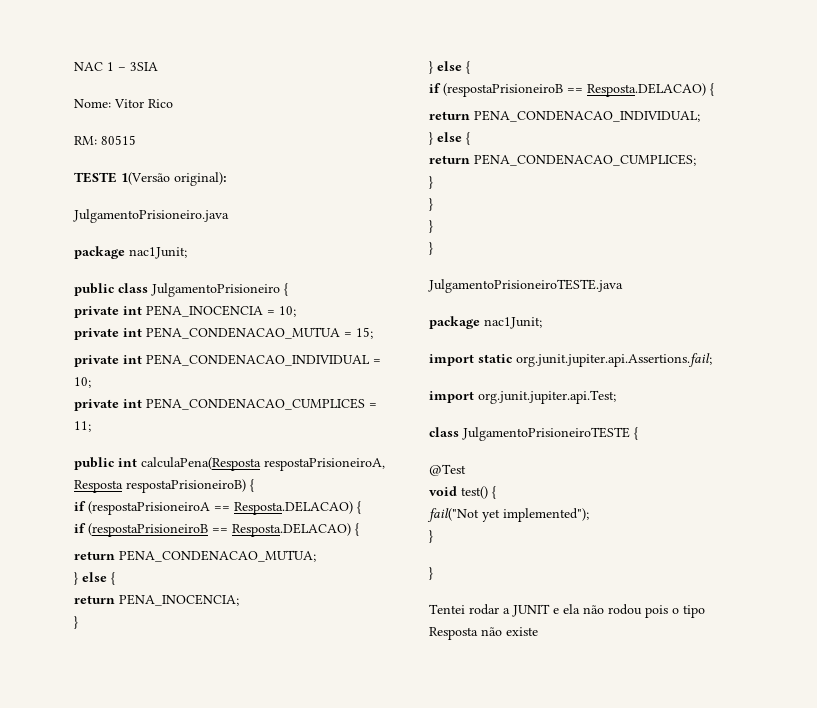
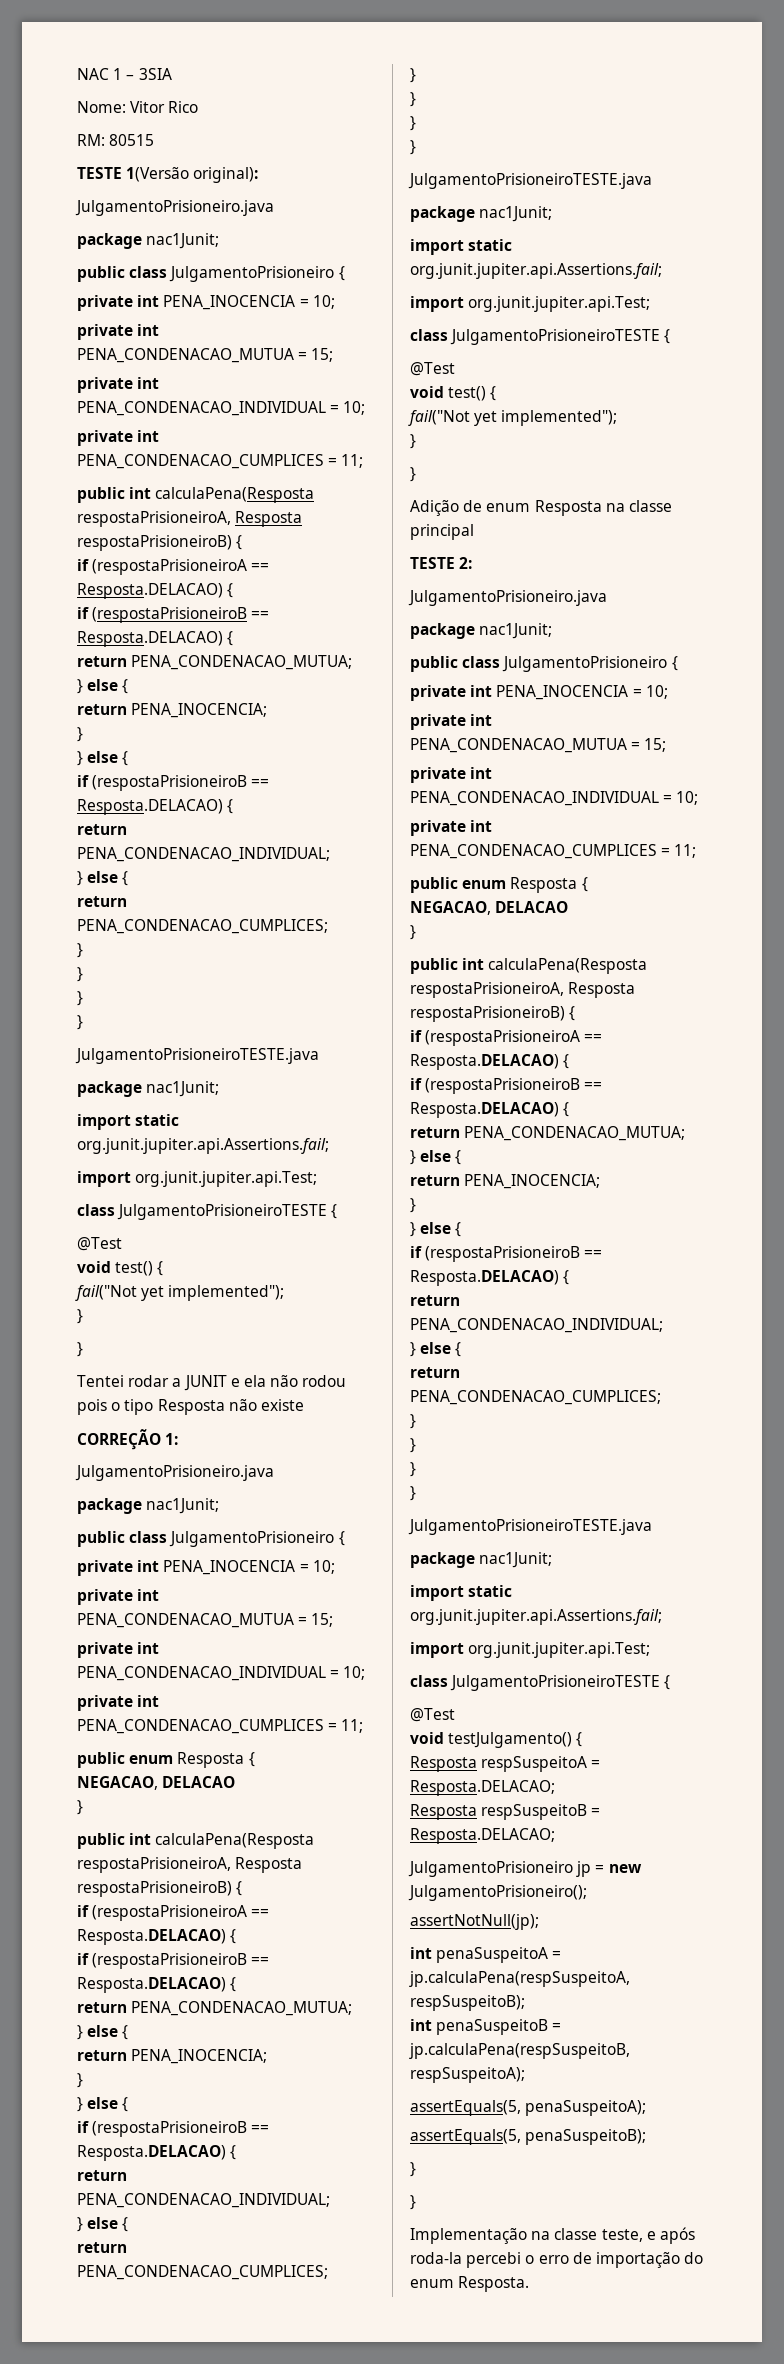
(538, 631) none -> [77,1429,179,1450] [75,1465,274,1481] [77,1498,220,1514] [77,1531,345,1547] [77,1560,335,1576] [77,1589,160,1605] [77,1613,334,1628] [77,1642,160,1658] [77,1666,366,1681] [77,1695,160,1711] [77,1719,364,1734] [77,1752,255,1768] [77,1776,236,1790] [77,1800,83,1815] [77,1833,315,1849] [77,1857,303,1873] [77,1881,243,1897] [77,1905,270,1921] [77,1929,237,1945] [77,1953,270,1969] [77,1977,237,1993] [77,2001,353,2016] [77,2025,129,2040] [77,2049,268,2064] [77,2073,83,2088] [77,2097,129,2112] [77,2121,270,2137] [77,2145,237,2161] [77,2170,127,2181] [77,2193,330,2208] [77,2217,129,2232] [77,2242,127,2253] [77,2265,328,2280] [410,68,416,83] [410,92,416,107] [410,116,416,131] [410,140,416,155] [408,173,652,189] [410,206,553,222] [410,239,513,255] [410,263,662,279] [410,296,651,312] [410,329,671,345] [410,362,455,376] [410,386,497,401] [408,410,618,426] [410,434,416,449] [410,467,416,482] [410,500,672,516] [410,524,474,540] [410,557,473,569] [408,590,607,606] [410,623,553,639] [410,656,678,672] [410,685,668,701] [410,714,493,730] [410,738,667,753] [410,767,493,783] [410,791,699,806] [410,820,493,836] [410,844,697,859] [410,877,588,893] [410,901,569,915] [410,925,416,940] [410,958,648,974] [410,982,636,998] [410,1006,576,1022] [410,1030,603,1046] [410,1054,570,1070] [410,1078,603,1094] [410,1102,570,1118] [410,1126,686,1141] [410,1150,462,1165] [410,1174,601,1189] [410,1198,416,1213] [410,1222,462,1237] [410,1246,603,1262] [410,1270,570,1286] [410,1295,460,1306] [410,1318,663,1333] [410,1342,462,1357] [410,1367,460,1378] [410,1390,661,1405] [410,1414,416,1429] [410,1438,416,1453] [410,1462,416,1477] [410,1486,416,1501] [408,1519,652,1535] [410,1552,553,1568] [410,1585,513,1601] [410,1609,662,1625] [410,1642,651,1658] [410,1675,671,1691] [410,1708,455,1722] [410,1732,583,1748] [410,1756,601,1772] [410,1780,555,1796] [410,1804,601,1820] [410,1828,555,1844] [408,1861,642,1877] [408,1885,587,1901] [410,1914,539,1930] [410,1947,562,1963] [409,1971,630,1987] [410,1995,525,2011] [410,2019,562,2035] [409,2043,630,2059] [410,2067,525,2083] [410,2100,647,2116] [410,2129,647,2145] [410,2162,416,2177] [410,2195,416,2210] [410,2227,695,2244] [410,2252,704,2268] [410,2276,530,2292] // CORREÇÃO 1: // JulgamentoPrisioneiro.java // package nac1Junit; // public class JulgamentoPrisioneiro { // private int PENA_INOCENCIA = 10; // private int PENA_CONDENACAO_MUTUA = 15; // private int PENA_CONDENACAO_INDIVIDUAL = 10; // private int PENA_CONDENACAO_CUMPLICES = 11; // public enum Resposta { // NEGACAO, DELACAO // } // public int calculaPena(Resposta respostaPrisioneiroA, Resposta respostaPrisioneiroB) { // if (respostaPrisioneiroA == Resposta.DELACAO) { // if (respostaPrisioneiroB == Resposta.DELACAO) { // return PENA_CONDENACAO_MUTUA; // } else { // return PENA_INOCENCIA; // } // } else { // if (respostaPrisioneiroB == Resposta.DELACAO) { // return PENA_CONDENACAO_INDIVIDUAL; // } else { // return PENA_CONDENACAO_CUMPLICES; // } // } // } // } // JulgamentoPrisioneiroTESTE.java // package nac1Junit; // import static org.junit.jupiter.api.Assertions.fail; // import org.junit.jupiter.api.Test; // class JulgamentoPrisioneiroTESTE { // @Test // void test() { // fail("Not yet implemented"); // } // } // Adição de enum Resposta na classe principal // TESTE 2: // JulgamentoPrisioneiro.java // package nac1Junit; // public class JulgamentoPrisioneiro { // private int PENA_INOCENCIA = 10; // private int PENA_CONDENACAO_MUTUA = 15; // private int PENA_CONDENACAO_INDIVIDUAL = 10; // private int PENA_CONDENACAO_CUMPLICES = 11; // public enum Resposta { // NEGACAO, DELACAO // } // public int calculaPena(Resposta respostaPrisioneiroA, Resposta respostaPrisioneiroB) { // if (respostaPrisioneiroA == Resposta.DELACAO) { // if (respostaPrisioneiroB == Resposta.DELACAO) { // return PENA_CONDENACAO_MUTUA; // } else { // return PENA_INOCENCIA; // } // } else { // if (respostaPrisioneiroB == Resposta.DELACAO) { // return PENA_CONDENACAO_INDIVIDUAL; // } else { // return PENA_CONDENACAO_CUMPLICES; // } // } // } // } // JulgamentoPrisioneiroTESTE.java // package nac1Junit; // import static org.junit.jupiter.api.Assertions.fail; // import org.junit.jupiter.api.Test; // class JulgamentoPrisioneiroTESTE { // @Test // void testJulgamento() { // Resposta respSuspeitoA = Resposta.DELACAO; // Resposta respSuspeitoB = Resposta.DELACAO; // JulgamentoPrisioneiro jp = new JulgamentoPrisioneiro(); // assertNotNull(jp); // int penaSuspeitoA = jp.calculaPena(respSuspeitoA, respSuspeitoB); // int penaSuspeitoB = jp.calculaPena(respSuspeitoB, respSuspeitoA); // assertEquals(5, penaSuspeitoA); // assertEquals(5, penaSuspeitoB); // } // } // Implementação na classe teste, e após roda-la percebi o erro de importação do enum Resposta.

